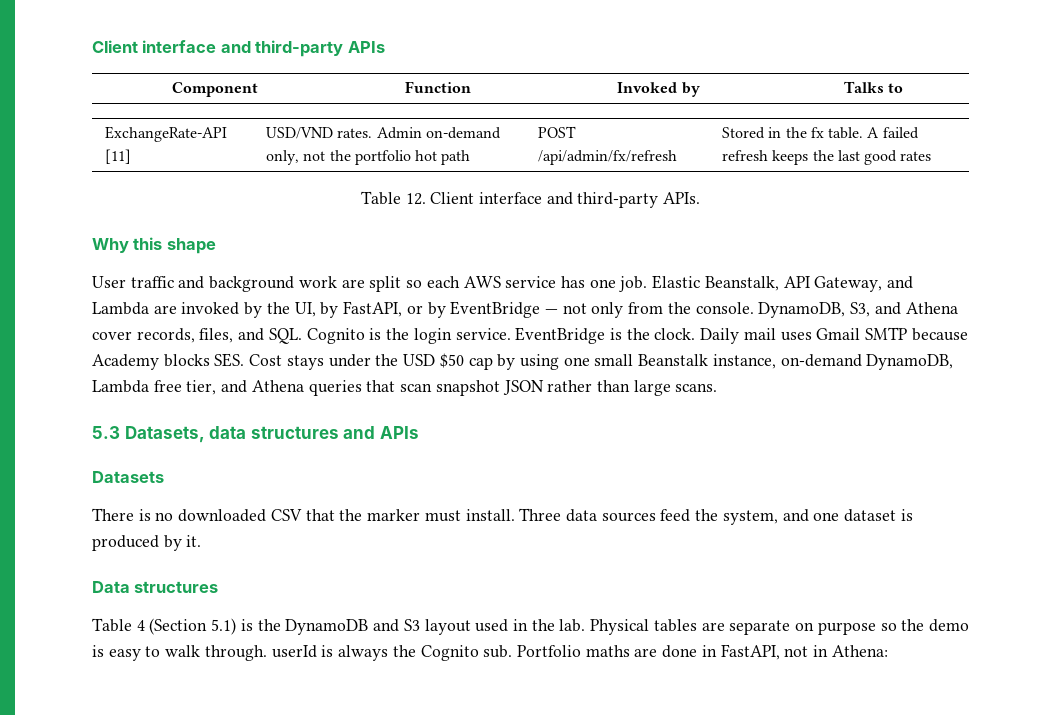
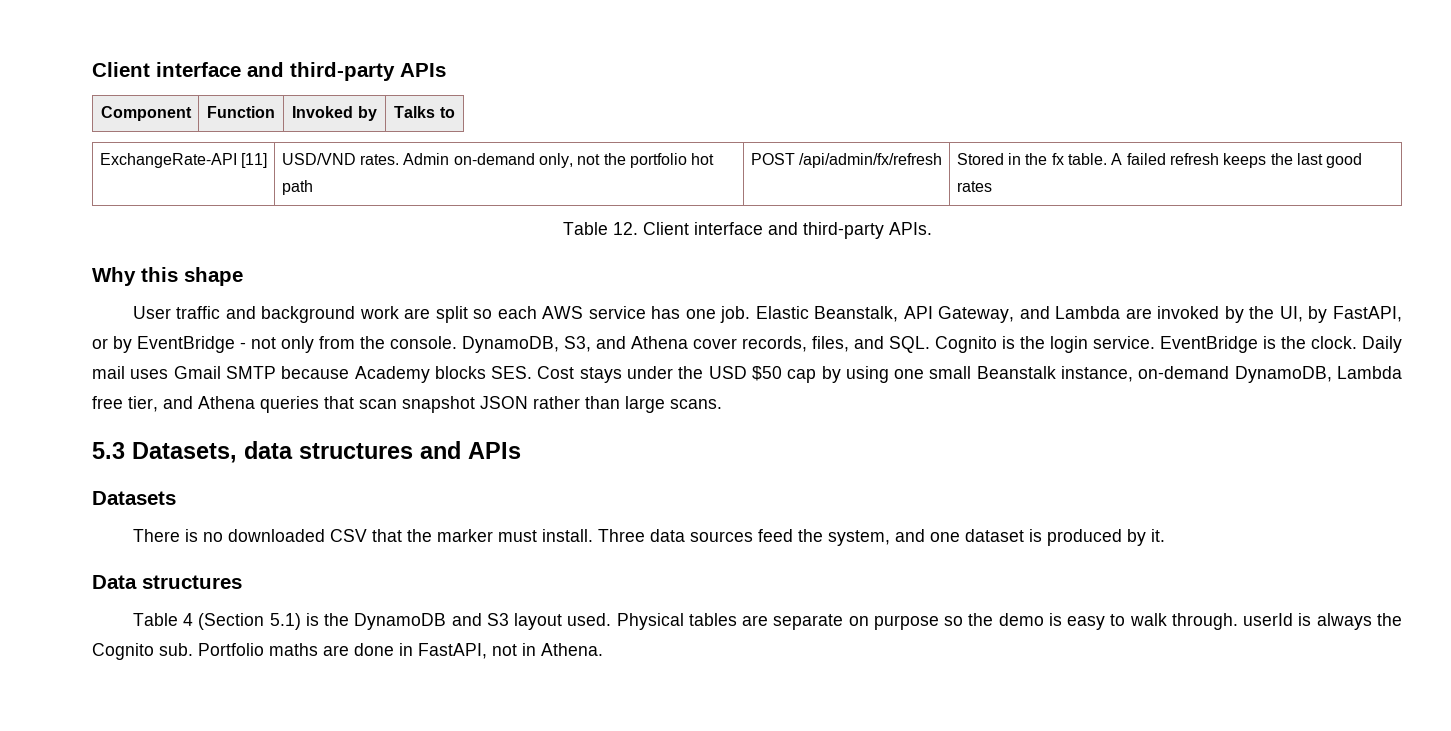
[544,309,558,314] — -> [240,342,246,349] -
[475,619,586,632] used in the lab. -> [567,613,612,626] used.
[831,645,888,657] Athena: -> [541,643,603,656] Athena.

